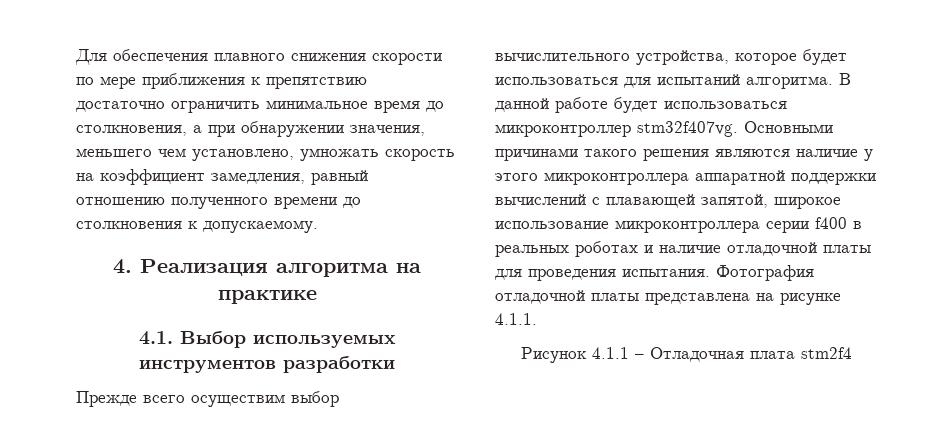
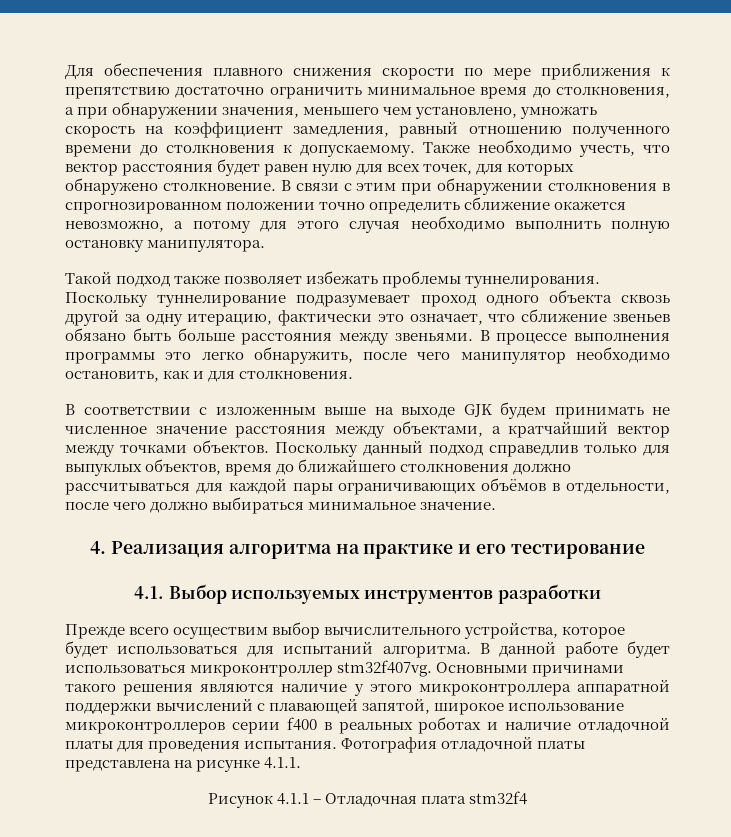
(318, 226) none -> [423,140,670,157] [65,159,575,176] [65,178,671,195] [65,197,627,214] [65,216,670,233] [65,239,266,252] [65,271,601,288] [65,290,671,307] [65,309,670,326] [65,328,670,345] [65,347,670,364] [65,370,354,382] [65,402,670,419] [65,421,670,438] [65,440,670,457] [65,459,572,476] [65,478,670,495] [65,497,497,514] Также необходимо учесть, что вектор расстояния будет равен нулю для всех точек, для которых обнаружено столкновение. В связи с этим при обнаружении столкновения в спрогнозированном положении точно определить сближение окажется невозможно, а потому для этого случая необходимо выполнить полную остановку манипулятора. // Такой подход также позволяет избежать проблемы туннелирования. Поскольку туннелирование подразумевает проход одного объекта сквозь другой за одну итерацию, фактически это означает, что сближение звеньев обязано быть больше расстояния между звеньями. В процессе выполнения программы это легко обнаружить, после чего манипулятор необходимо остановить, как и для столкновения. // В соответствии с изложенным выше на выходе GJK будем принимать не численное значение расстояния между объектами, а кратчайший вектор между точками объектов. Поскольку данный подход справедлив только для выпуклых объектов, время до ближайшего столкновения должно рассчитываться для каждой пары ограничивающих объёмов в отдельности, после чего должно выбираться минимальное значение.
(317, 297) none -> [458,544,645,559] и его тестирование
[615,220,760,233] микроконтроллера -> [65,721,225,734] микроконтроллеров
[800,347,852,359] stm2f4 -> [469,791,528,805] stm32f4

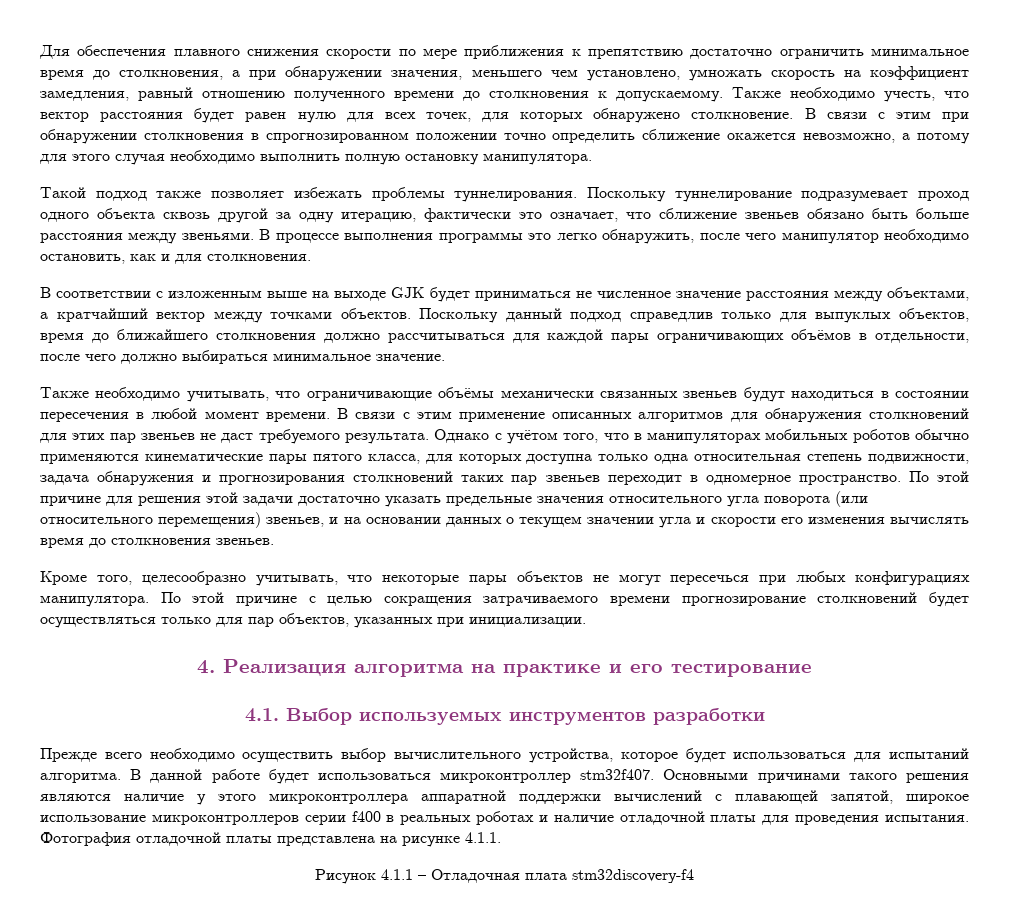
[500,402,644,419] будем принимать -> [429,287,571,302] будет приниматься
(497, 506) none -> [40,387,969,402] [40,408,969,423] [40,429,969,444] [40,453,969,465] [40,471,970,486] [40,491,868,507] [40,512,969,528] [40,537,274,548] [40,571,970,586] [40,592,969,607] [40,613,586,628] // Также необходимо учитывать, что ограничивающие объёмы механически связанных звеньев будут находиться в состоянии пересечения в любой момент времени. В связи с этим применение описанных алгоритмов для обнаружения столкновений для этих пар звеньев не даст требуемого результата. Однако с учётом того, что в манипуляторах мобильных роботов обычно применяются кинематические пары пятого класса, для которых доступна только одна относительная степень подвижности, задача обнаружения и прогнозирования столкновений таких пар звеньев переходит в одномерное пространство. По этой причине для решения этой задачи достаточно указать предельные значения относительного угла поворота (или относительного перемещения) звеньев, и на основании данных о текущем значении угла и скорости его изменения вычислять время до столкновения звеньев. // Кроме того, целесообразно учитывать, что некоторые пары объектов не могут пересечься при любых конфигурациях манипулятора. По этой причине с целью сокращения затрачиваемого времени прогнозирование столкновений будет осуществляться только для пар объектов, указанных при инициализации.
[173,627,269,639] осуществим -> [149,748,334,763] необходимо осуществить
[337,660,433,677] stm32f407vg. -> [580,769,655,780] stm32f407.
[469,791,528,805] stm32f4 -> [572,869,694,883] stm32discovery-f4

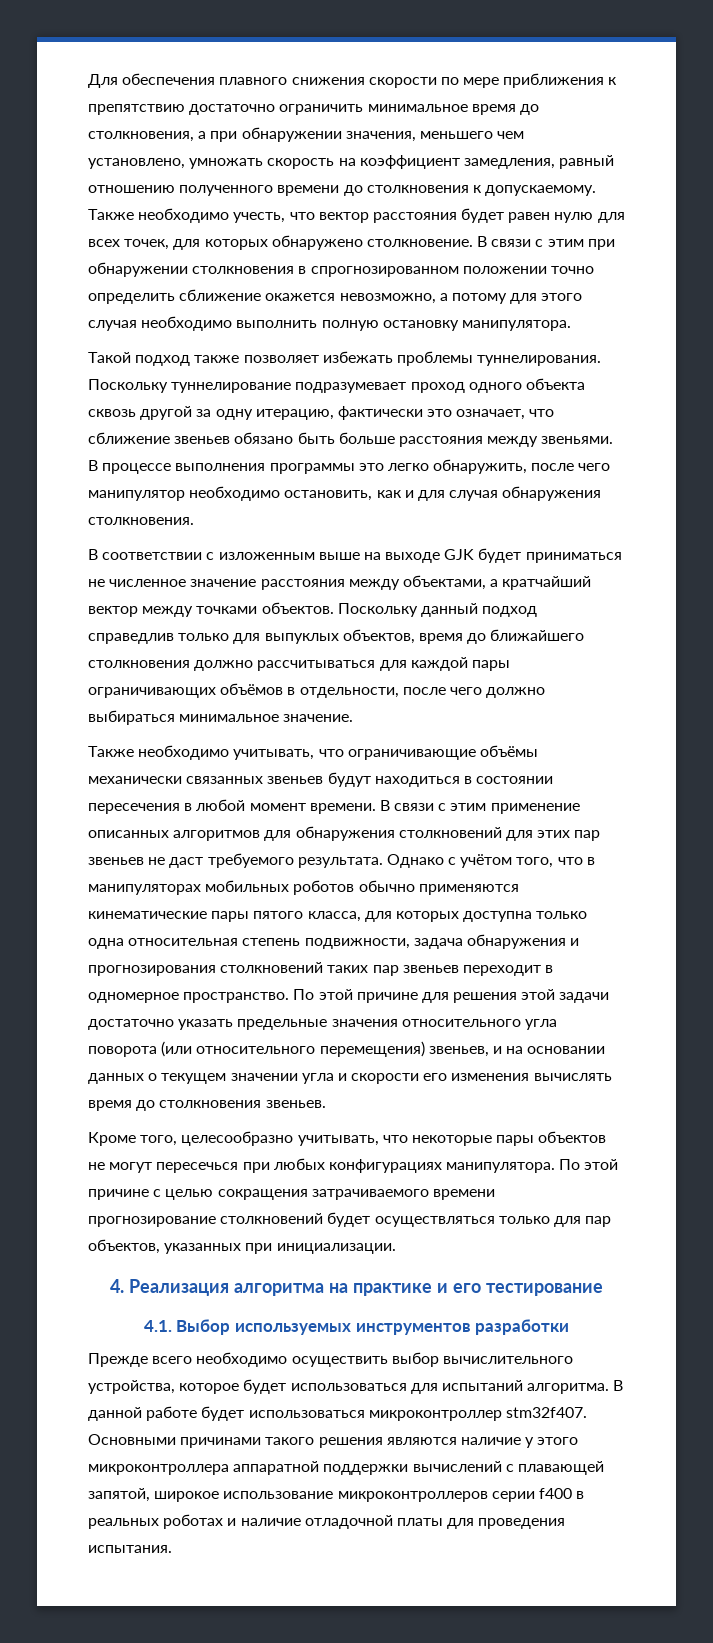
(202, 259) none -> [449,486,602,501] случая обнаружения
[40,832,501,847] [315,869,694,884] Фотография отладочной платы представлена на рисунке 4.1.1. // Рисунок 4.1.1 – Отладочная плата stm32discovery-f4 -> (172, 1549) none

